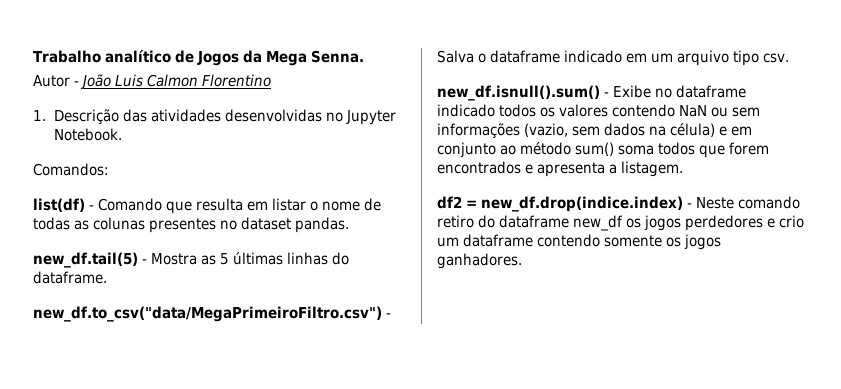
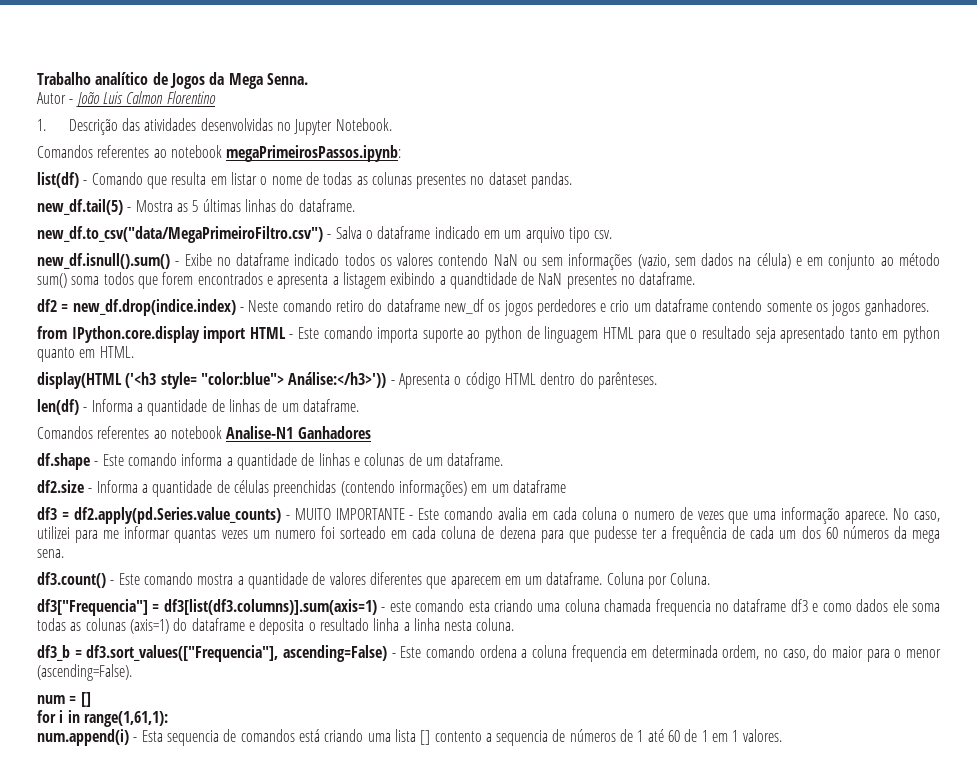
[33,163,109,176] Comandos: -> [37,145,402,162] Comandos referentes ao notebook megaPrimeirosPassos.ipynb:
[621,161,684,177] listagem. -> [342,272,696,289] listagem exibindo a quandtidade de NaN presentes no dataframe.
(522, 261) none -> [37,326,941,343] [37,346,134,362] [37,372,657,389] [37,399,359,416] [37,426,371,439] [37,453,504,470] [37,480,566,497] [37,507,940,524] [37,526,941,543] [37,549,64,558] [37,572,711,589] [37,599,941,616] [37,618,515,635] [37,645,941,662] [37,664,132,681] [37,692,91,707] [37,710,168,727] [37,729,782,746] // from IPython.core.display import HTML - Este comando importa suporte ao python de linguagem HTML para que o resultado seja apresentado tanto em python quanto em HTML. // display(HTML ('<h3 style= "color:blue"> Análise:</h3>')) - Apresenta o código HTML dentro do parênteses. // len(df) - Informa a quantidade de linhas de um dataframe. // Comandos referentes ao notebook Analise-N1 Ganhadores // df.shape - Este comando informa a quantidade de linhas e colunas de um dataframe. // df2.size - Informa a quantidade de células preenchidas (contendo informações) em um dataframe // df3 = df2.apply(pd.Series.value_counts) - MUITO IMPORTANTE - Este comando avalia em cada coluna o numero de vezes que uma informação aparece. No caso, utilizei para me informar quantas vezes um numero foi sorteado em cada coluna de dezena para que pudesse ter a frequência de cada um dos 60 números da mega sena. // df3.count() - Este comando mostra a quantidade de valores diferentes que aparecem em um dataframe. Coluna por Coluna. // df3["Frequencia"] = df3[list(df3.columns)].sum(axis=1) - este comando esta criando uma coluna chamada frequencia no dataframe df3 e como dados ele soma todas as colunas (axis=1) do dataframe e deposita o resultado linha a linha nesta coluna. // df3_b = df3.sort_values(["Frequencia"], ascending=False) - Este comando ordena a coluna frequencia em determinada ordem, no caso, do maior para o menor (ascending=False). // num = [] // for i in range(1,61,1): // num.append(i) - Esta sequencia de comandos está criando uma lista [] contento a sequencia de números de 1 até 60 de 1 em 1 valores.

